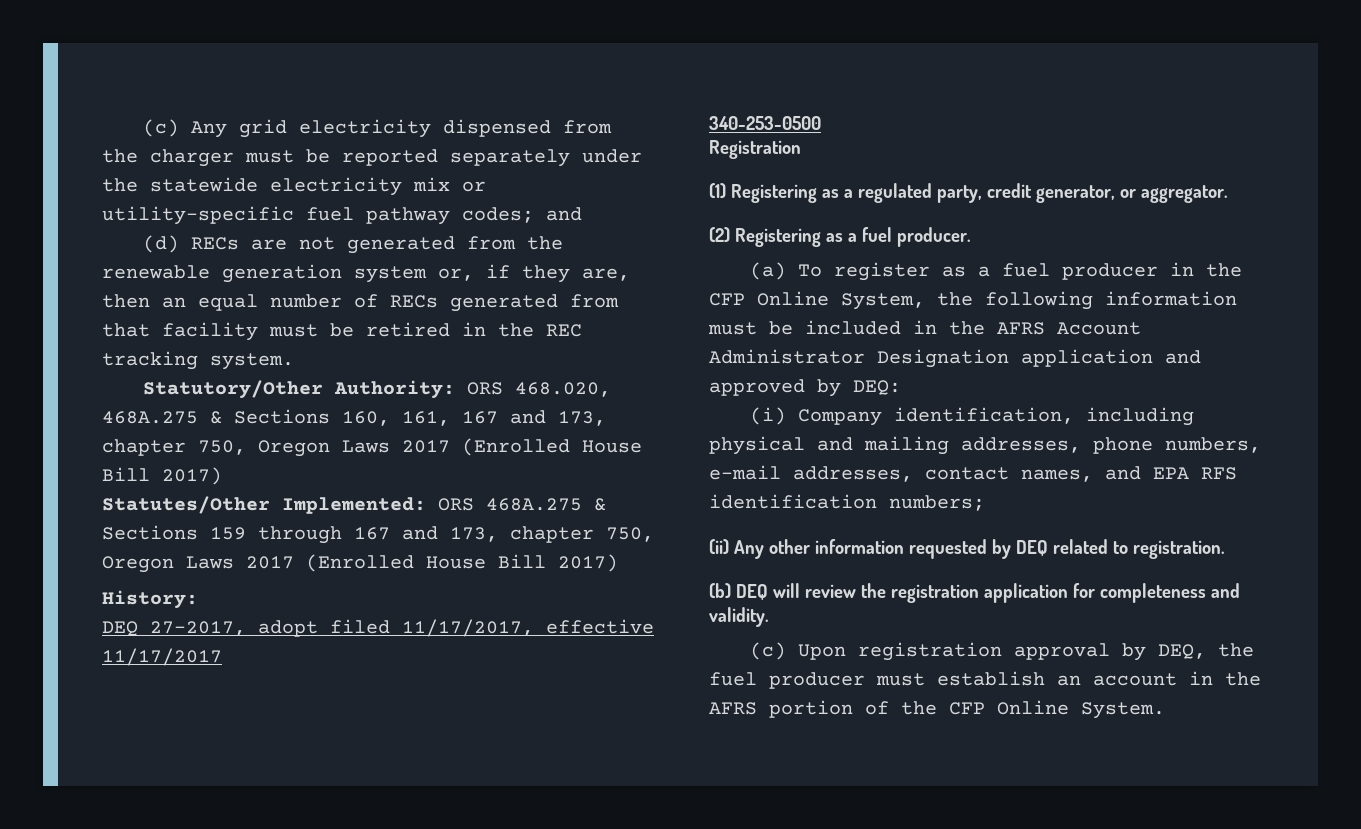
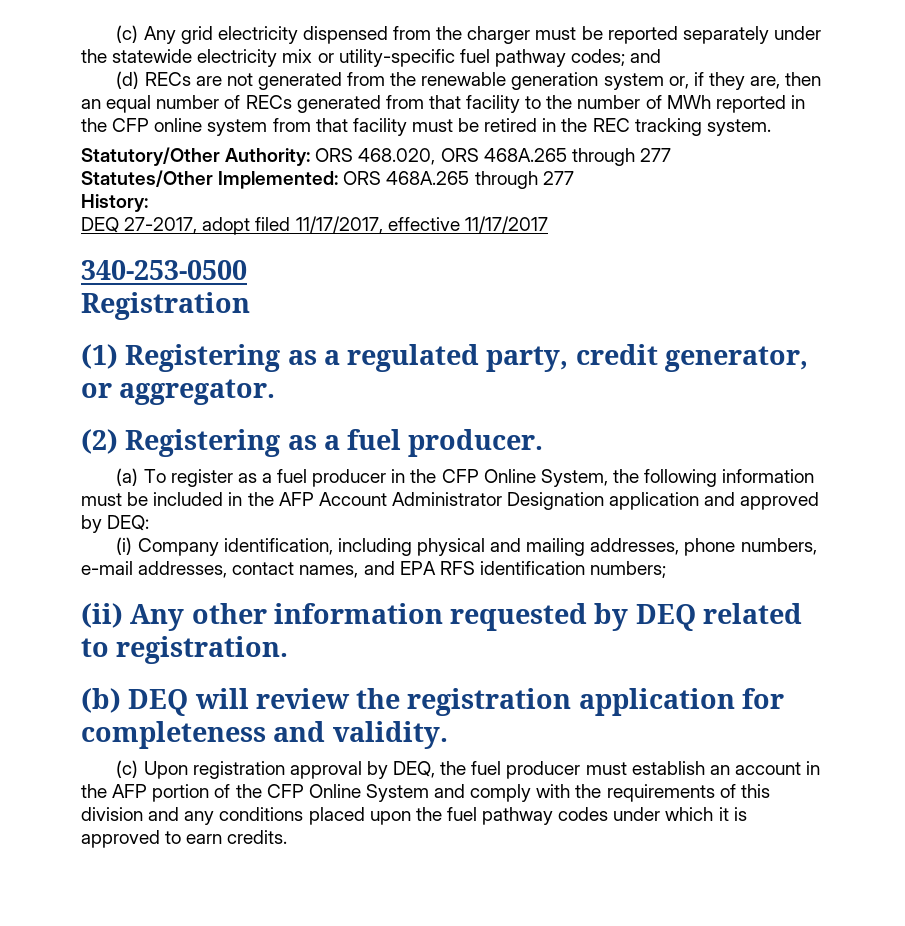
(258, 331) none -> [525,95,805,113] [81,118,407,136] to the number of MWh reported in the CFP online system from that facility
[102,409,606,426] [102,438,642,457] [102,467,222,485] [102,496,606,514] [102,525,654,544] [102,554,618,573] 468A.275 & Sections 160, 161, 167 and 173, chapter 750, Oregon Laws 2017 (Enrolled House Bill 2017) // Statutes/Other Implemented: ORS 468A.275 & Sections 159 through 167 and 173, chapter 750, Oregon Laws 2017 (Enrolled House Bill 2017) -> [440,148,671,166] [81,170,574,189] ORS 468A.265 through 277 // Statutes/Other Implemented: ORS 468A.265 through 277
[997,322,1045,335] AFRS -> [278,492,314,506] AFP
[709,702,757,715] AFRS -> [112,784,148,798] AFP
[1081,702,1165,719] System. -> [365,784,770,802] [81,807,747,825] [81,830,288,848] System and comply with the requirements of this division and any conditions placed upon the fuel pathway codes under which it is approved to earn credits.

